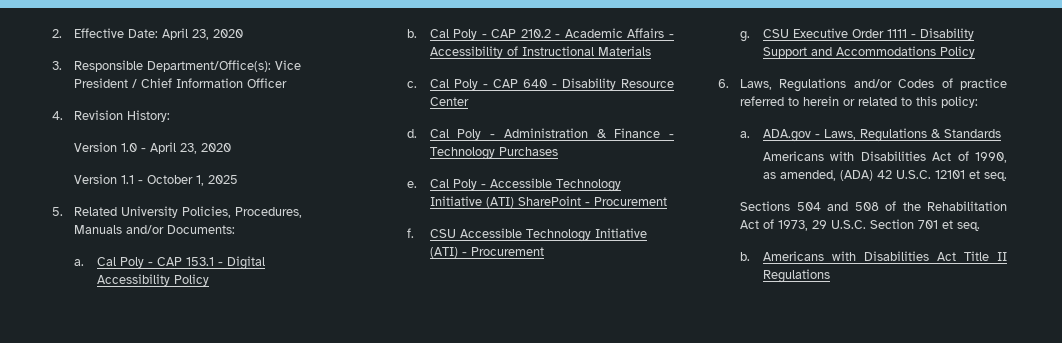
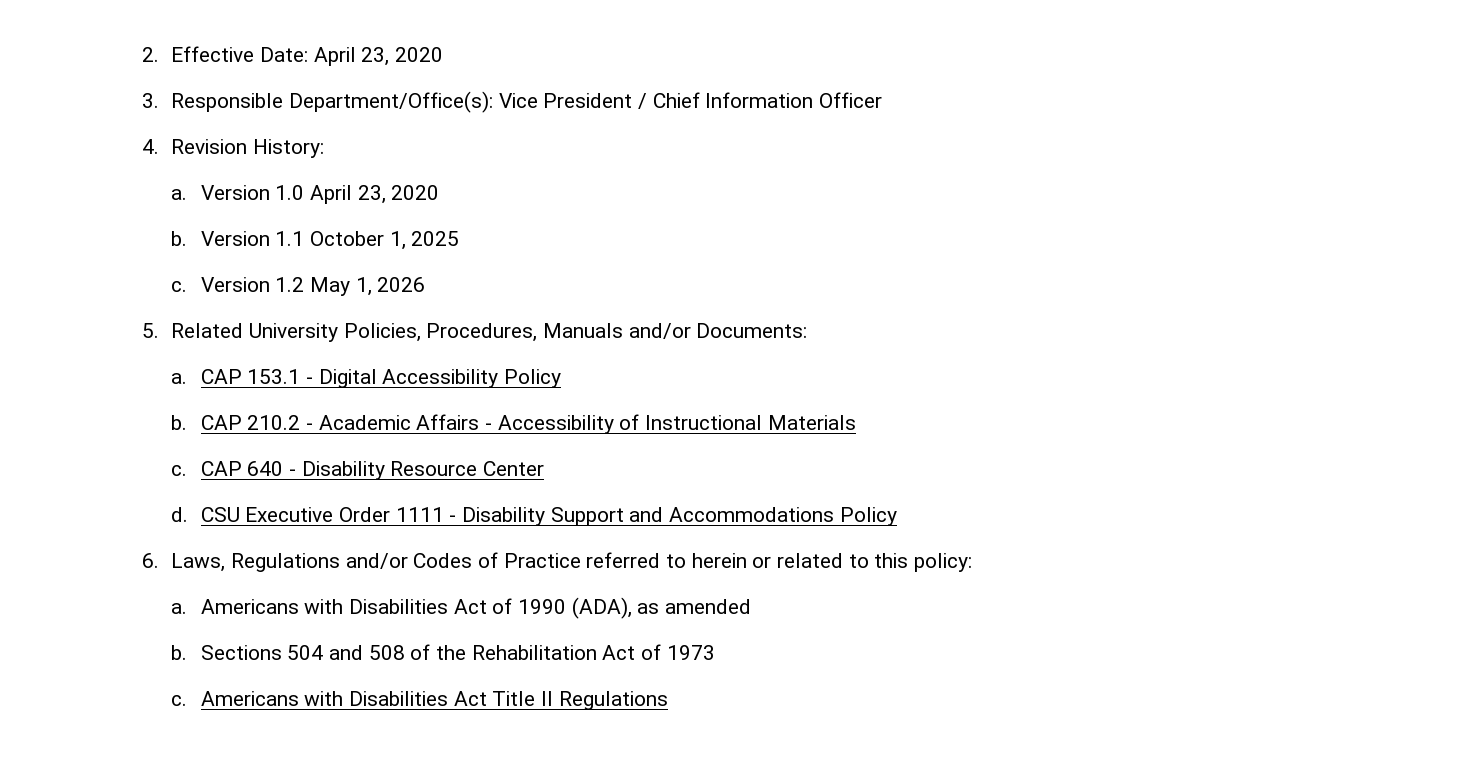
(171, 116) none -> [171,189,188,200] a.
[141,142,232,154] - April 23, 2020 // -> [310,185,440,204] [171,231,188,246] April 23, 2020 // b.
[138,180,144,184] - -> (305, 238) none
(239, 179) none -> [171,277,426,296] // c. Version 1.2 May 1, 2026
[96,257,153,268] Cal Poly - -> (188, 378) none
[429,29,487,40] Cal Poly - -> (188, 422) none
[429,79,488,90] Cal Poly - -> (188, 470) none
[429,128,674,140] [429,147,558,160] [407,178,621,192] [429,196,667,208] [407,228,647,242] [429,247,544,258] [740,31,751,42] Cal Poly - Administration & Finance - Technology Purchases // e. Cal Poly - Accessible Technology Initiative (ATI) SharePoint - Procurement // f. CSU Accessible Technology Initiative (ATI) - Procurement // g. -> (189, 514) none
[960,78,1007,90] practice -> [503,553,581,568] Practice
[762,128,1001,142] ADA.gov - Laws, Regulations & Standards // -> (188, 608) none
[975,152,1007,163] [762,170,1007,181] 1990, as amended, (ADA) 42 U.S.C. 12101 et seq. // -> [518,597,752,619] [171,645,188,660] 1990 (ADA), as amended // b.
[778,219,981,231] [740,252,751,261] 1973, 29 U.S.C. Section 701 et seq. // b. -> [666,645,715,660] [171,695,188,706] 1973 // c.

